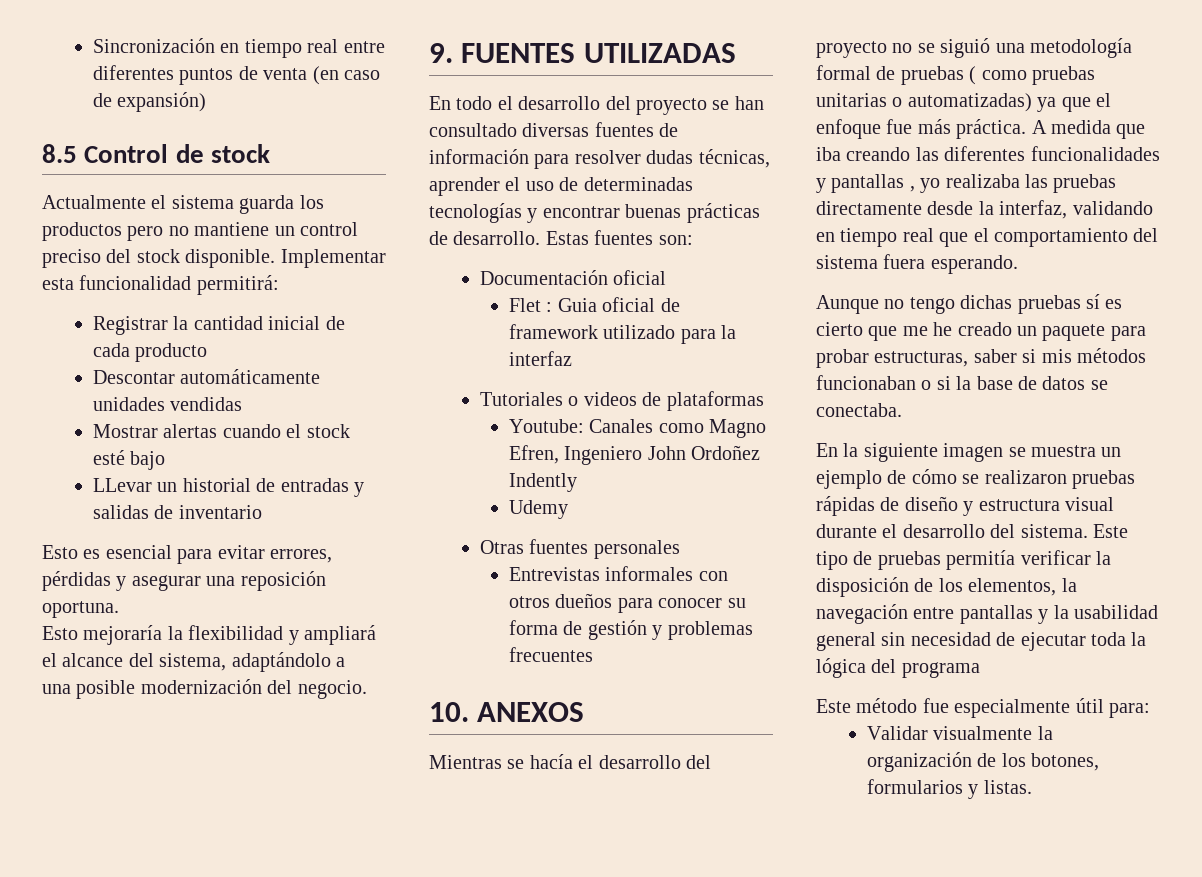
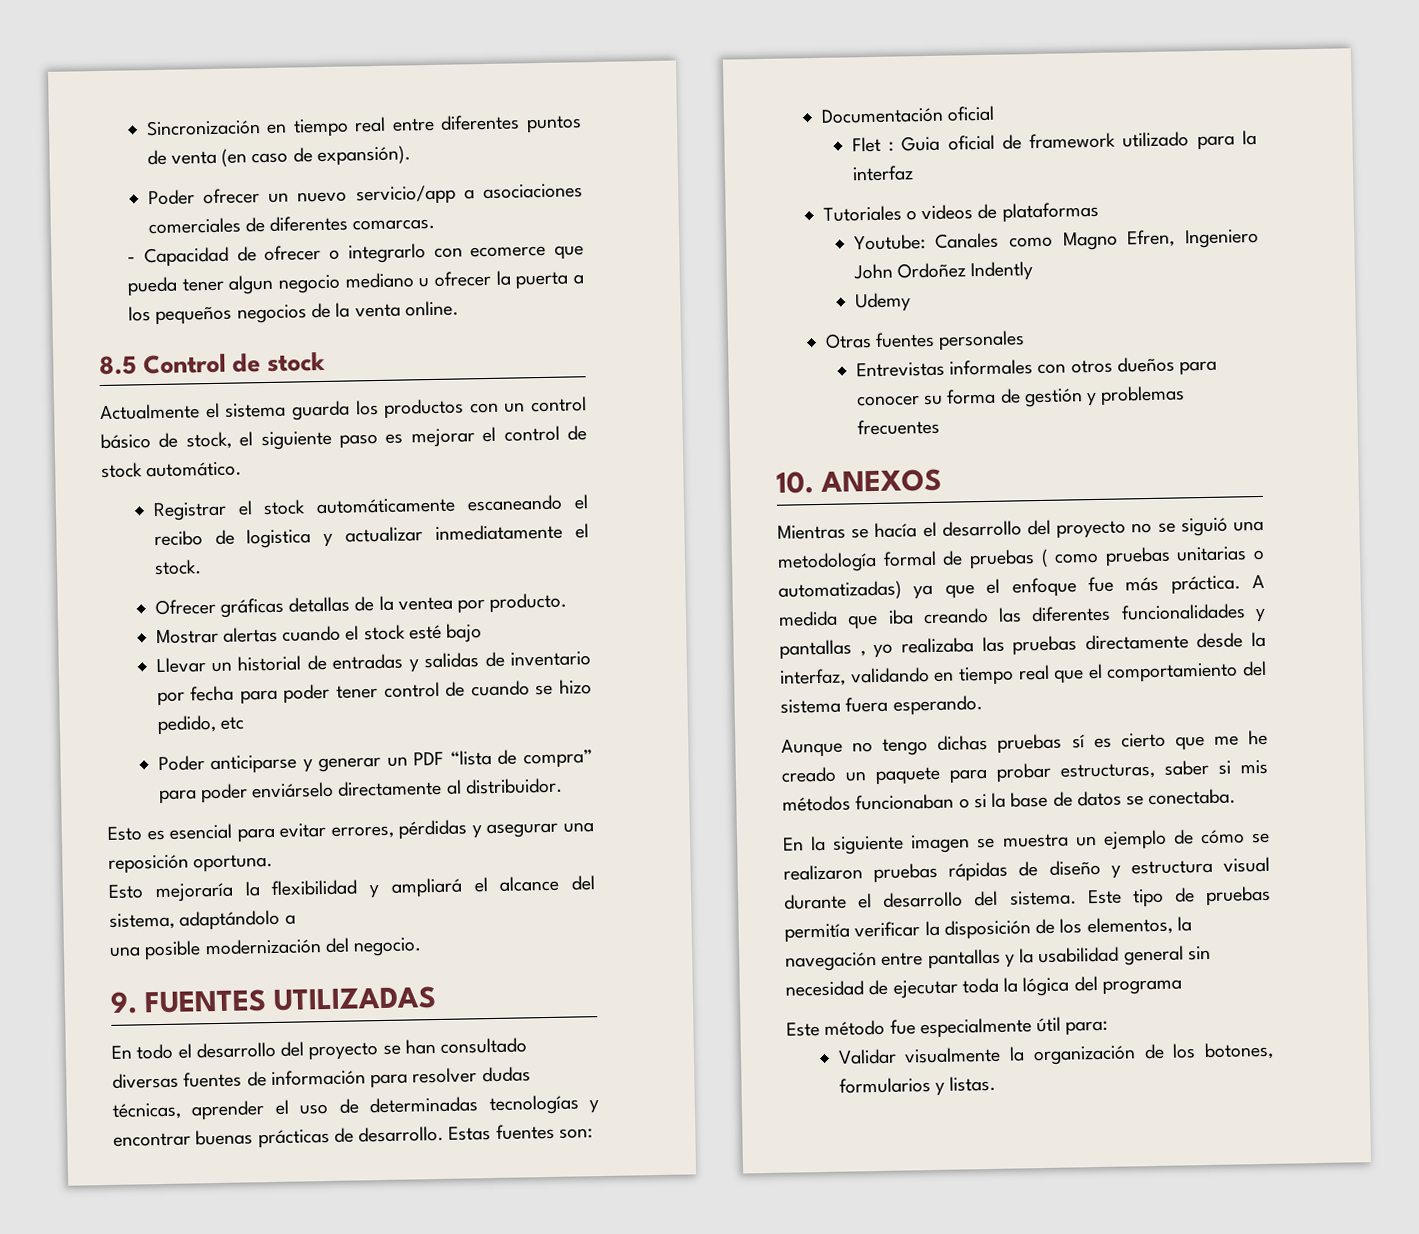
[117,92,207,112] expansión) -> [316,145,411,167] [147,183,583,206] [147,215,436,235] [127,243,584,268] [127,270,585,297] [128,300,459,326] expansión). // Poder ofrecer un nuevo servicio/app a asociaciones comerciales de diferentes comarcas. // - Capacidad de ofrecer o integrarlo con ecomerce que pueda tener algun negocio mediano u ofrecer la puerta a los pequeños negocios de la venta online.
[127,222,358,241] [42,249,386,268] [42,275,279,295] [92,316,345,335] [92,343,208,362] [92,369,321,384] [92,397,243,411] pero no mantiene un control preciso del stock disponible. Implementar esta funcionalidad permitirá: // Registrar la cantidad inicial de cada producto // Descontar automáticamente unidades vendidas -> [469,396,587,414] [100,425,587,451] [101,461,243,479] [152,494,589,522] [153,523,589,549] [153,559,202,576] [154,592,568,618] con un control básico de stock, el siguiente paso es mejorar el control de stock automático. // Registrar el stock automáticamente escaneando el recibo de logistica y actualizar inmediatamente el stock. // Ofrecer gráficas detallas de la ventea por producto.
[92,478,152,492] LLevar -> [155,657,206,674] Llevar
(262, 512) none -> [156,679,592,707] [156,714,244,736] [157,749,593,775] [158,777,563,805] por fecha para poder tener control de cuando se hizo pedido, etc // Poder anticiparse y generar un PDF “lista de compra” para poder enviárselo directamente al distribuidor.

